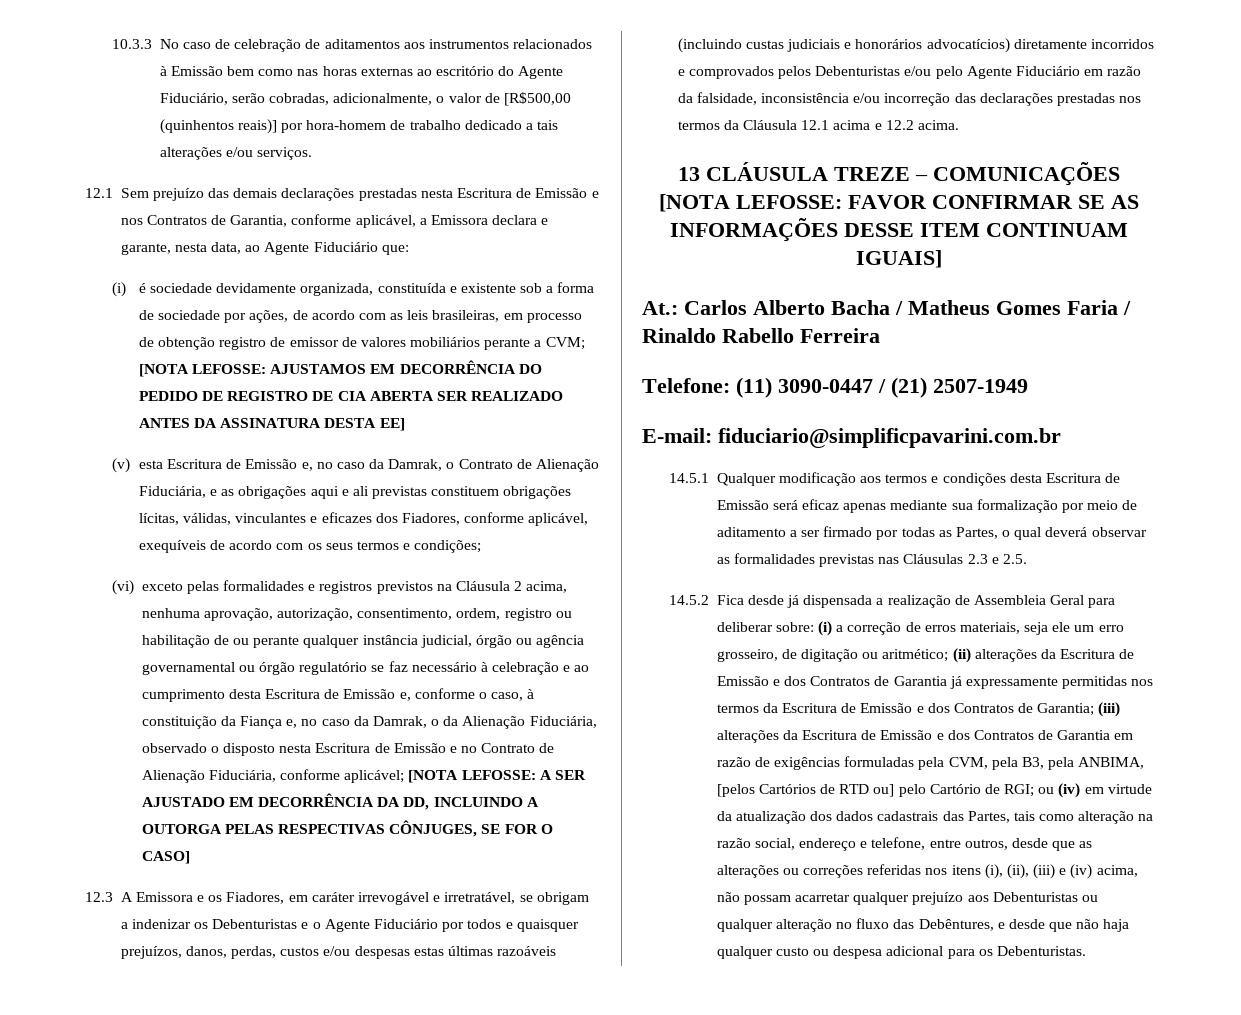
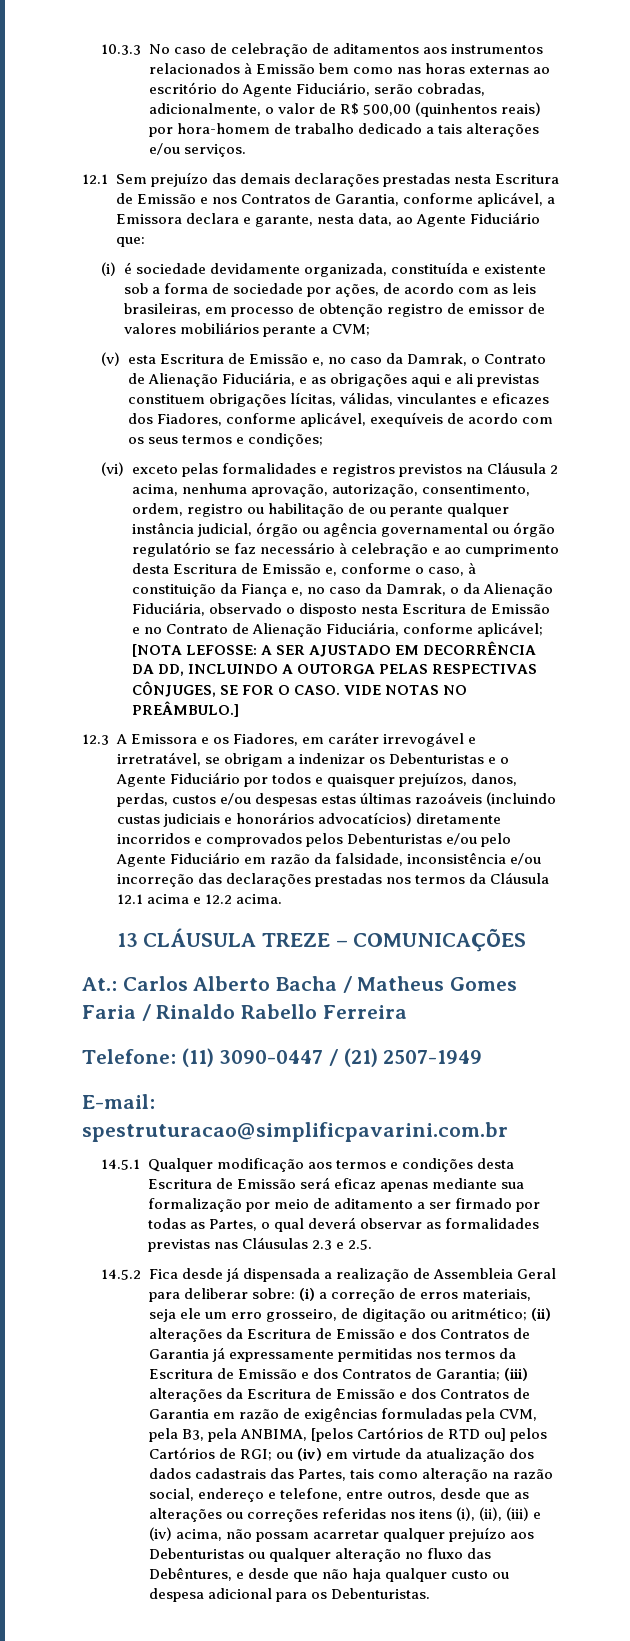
[503,92,571,106] [159,119,277,134] [R$500,00 (quinhentos reais)] -> [339,102,541,117] R$ 500,00 (quinhentos reais)
[138,360,542,377] [138,391,564,401] [138,418,405,431] [NOTA LEFOSSE: AJUSTAMOS EM DECORRÊNCIA DO PEDIDO DE REGISTRO DE CIA ABERTA SER REALIZADO ANTES DA ASSINATURA DESTA EE] -> (370, 330) none
[141,851,190,864] CASO] -> [293,685,467,695] [131,701,239,717] CASO. VIDE NOTAS NO PREÂMBULO.]
[659,194,1139,212] [670,218,1128,242] [856,250,942,268] [NOTA LEFOSSE: FAVOR CONFIRMAR SE AS INFORMAÇÕES DESSE ITEM CONTINUAM IGUAIS] -> (527, 940) none
[718,428,1061,448] fiduciario@simplificpavarini.com.br -> [82,1122,508,1142] spestruturacao@simplificpavarini.com.br
[898,784,981,797] pelo Cartório -> [510,1428,548,1442] [148,1447,215,1459] pelos Cartórios

